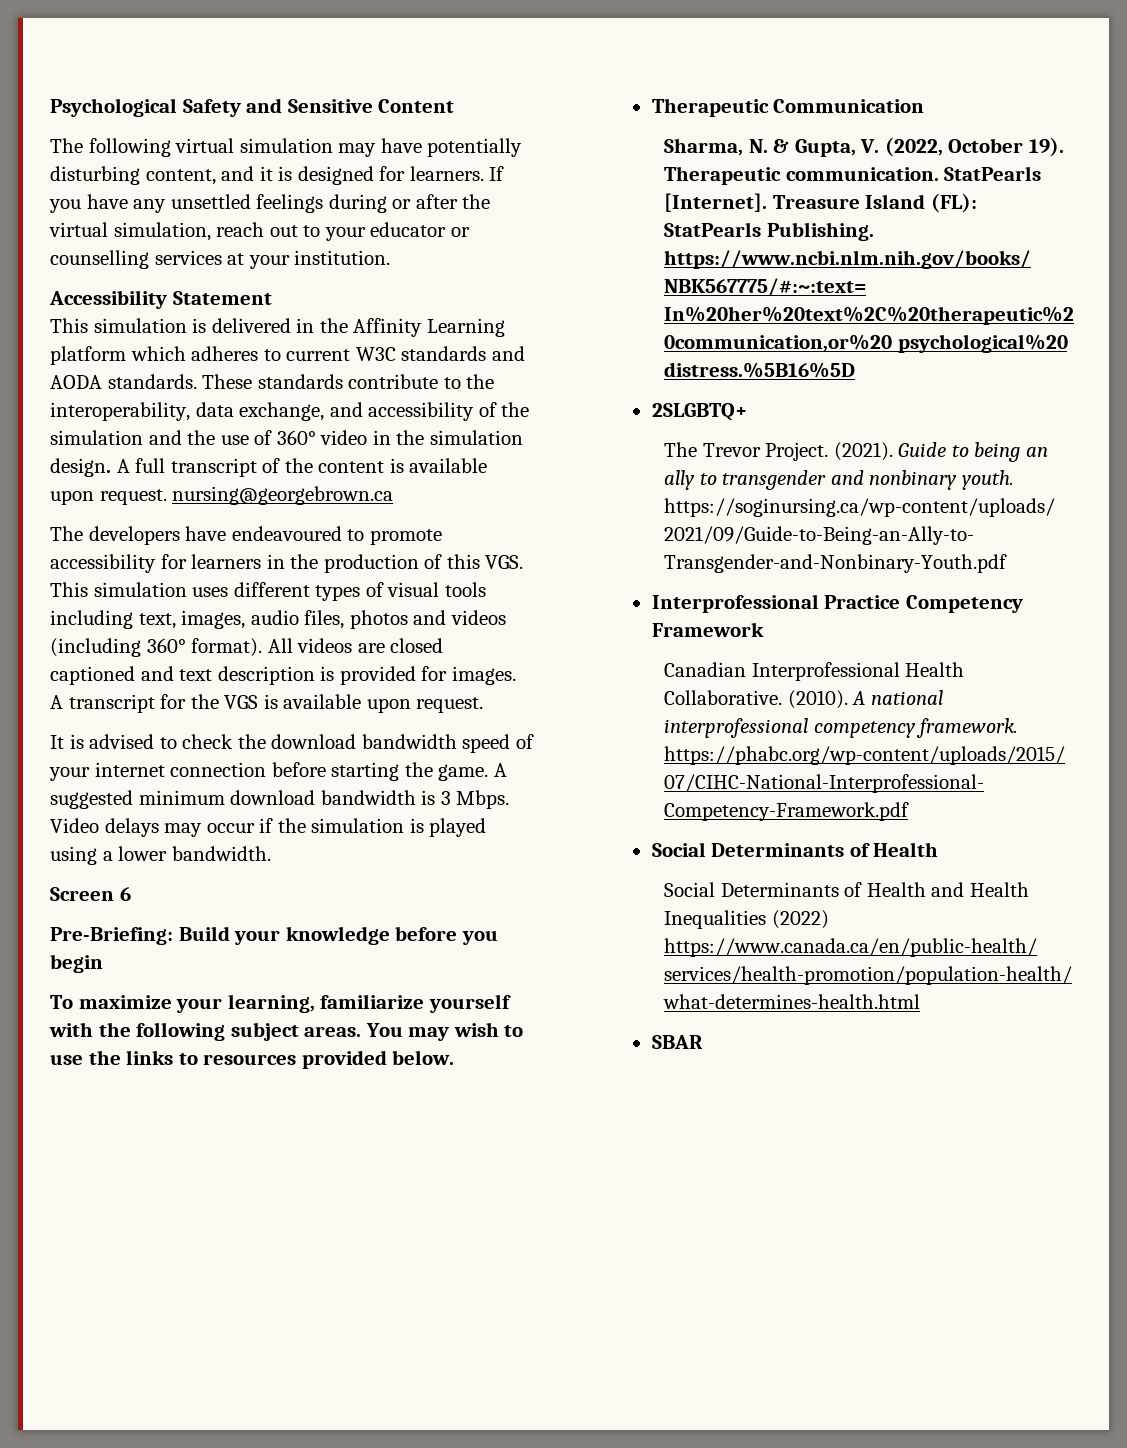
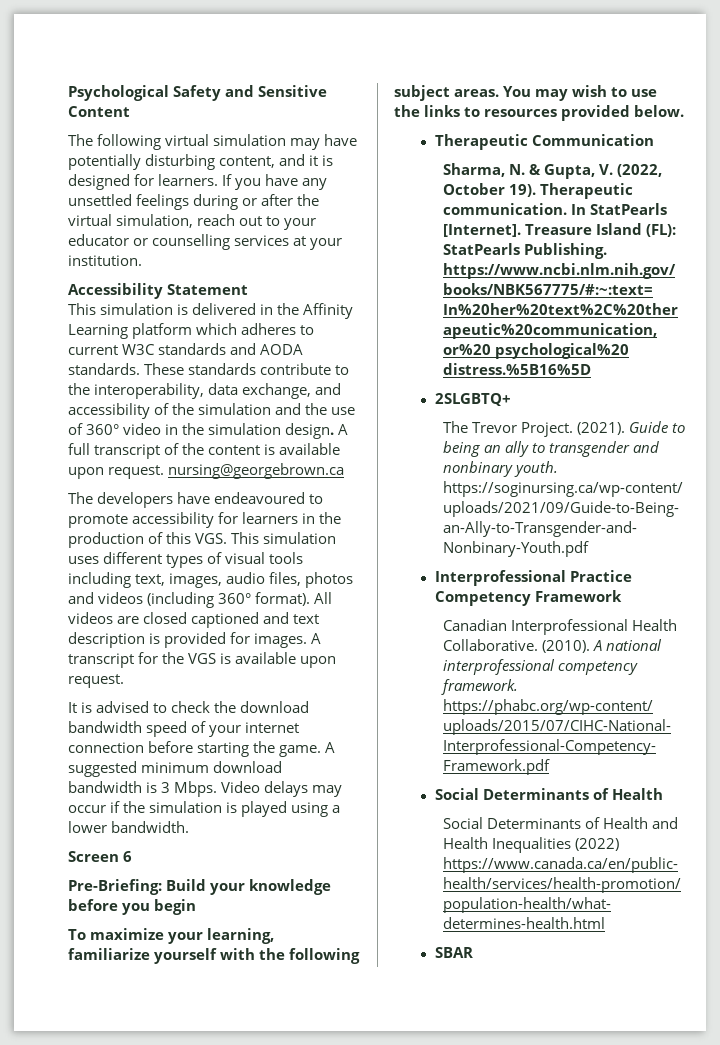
(939, 174) none -> [570,204,586,215] In

